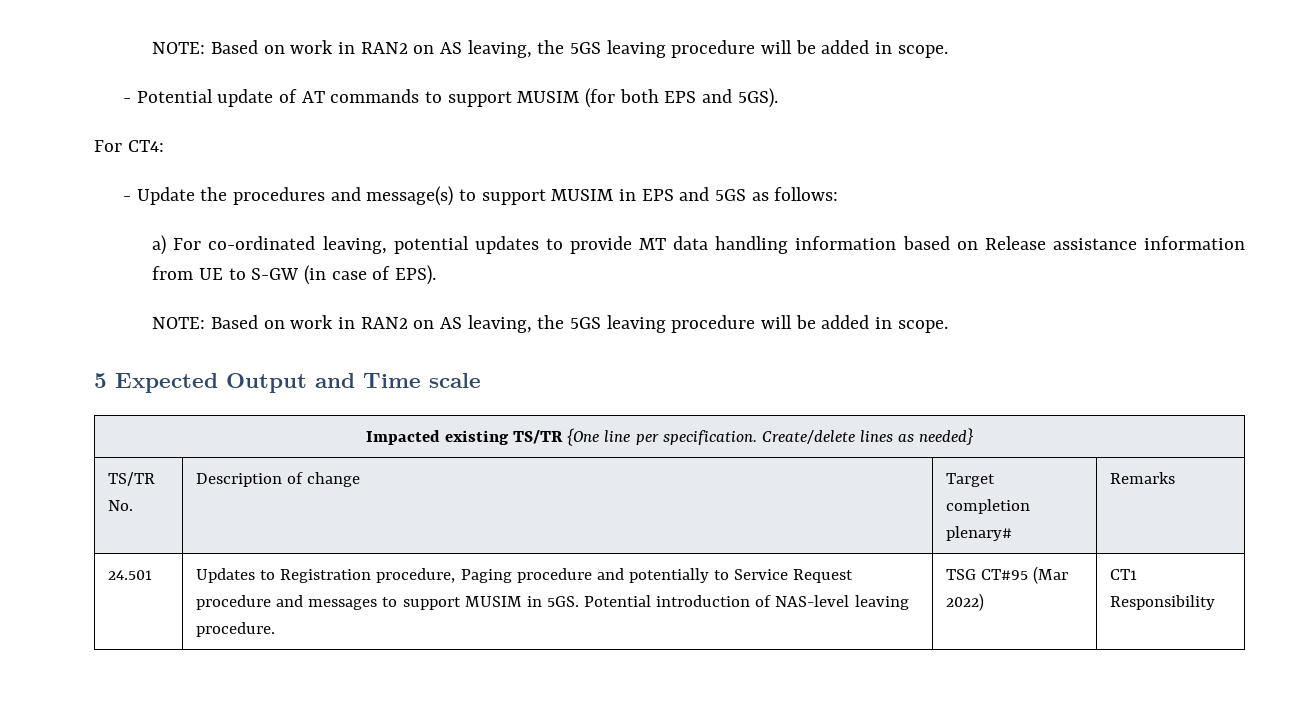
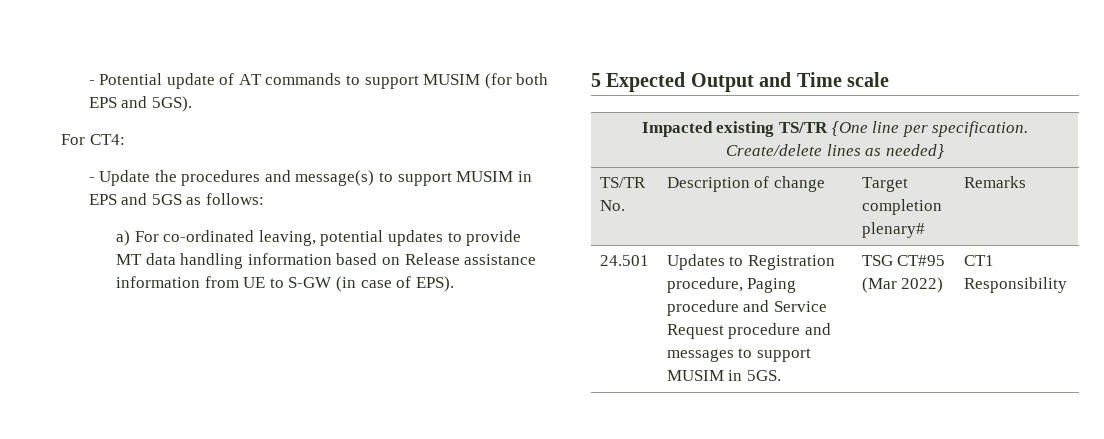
[152,40,948,58] NOTE: Based on work in RAN2 on AS leaving, the 5GS leaving procedure will be added in scope. // -> (88, 82) none
[152,315,948,333] // NOTE: Based on work in RAN2 on AS leaving, the 5GS leaving procedure will be added in scope. -> (454, 284) none
[628,568,730,583] potentially to -> (770, 306) none
[584,595,909,610] [195,622,275,637] Potential introduction of NAS-level leaving procedure. -> (781, 375) none

